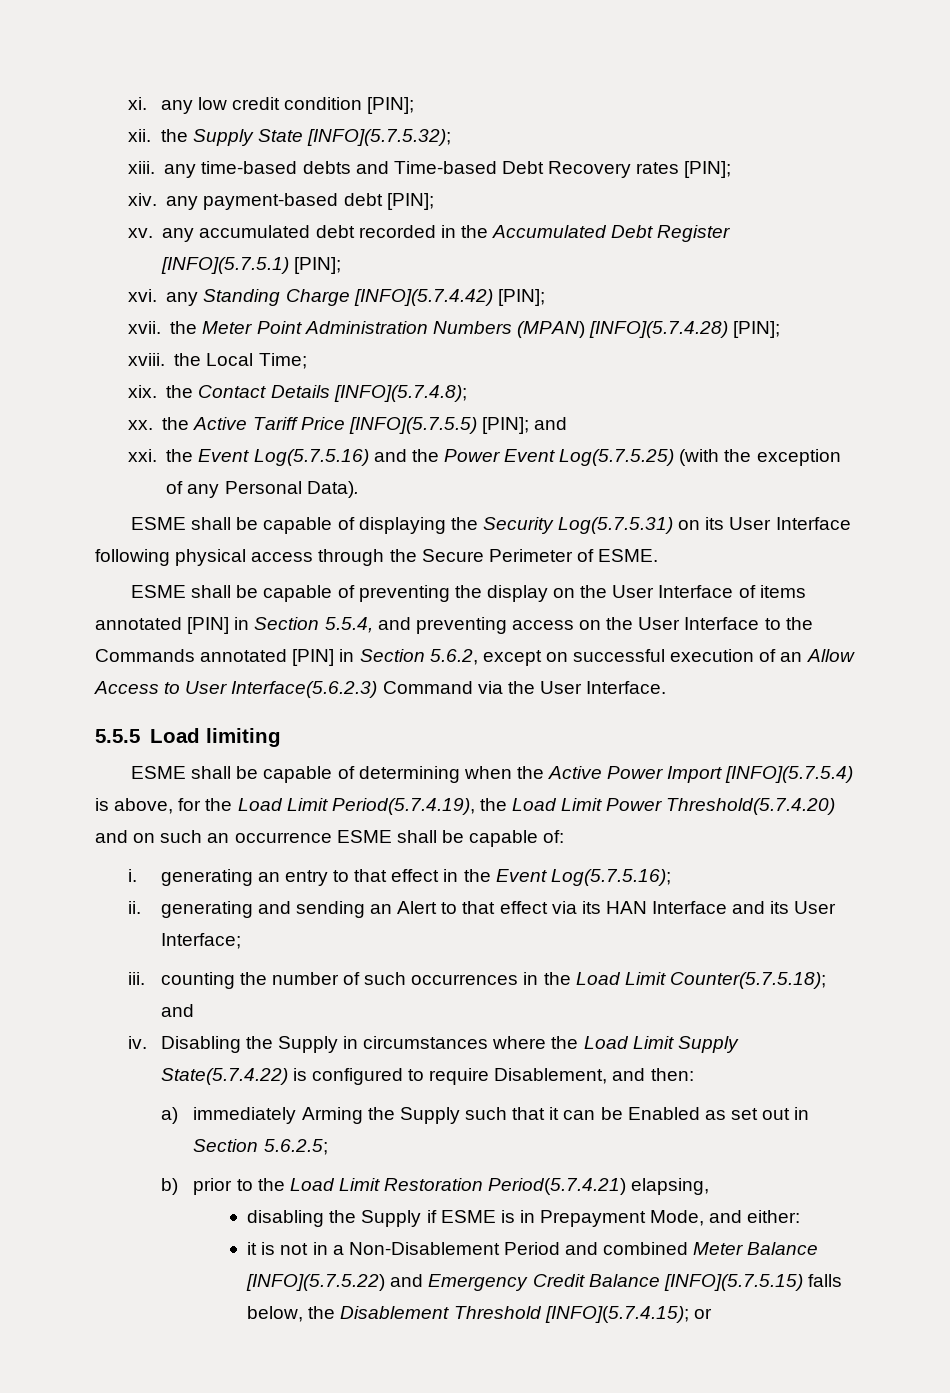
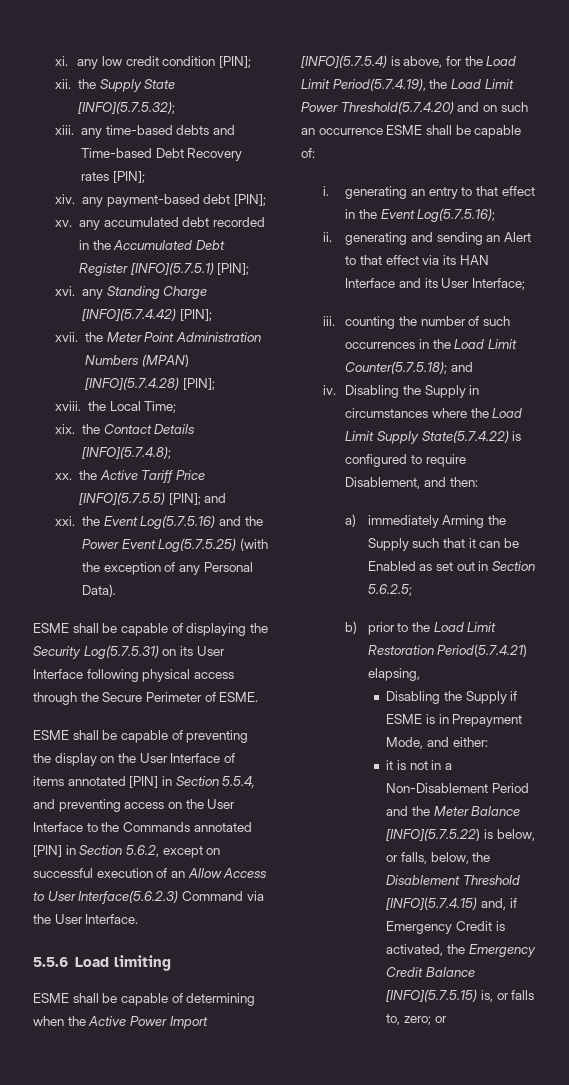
[95,729,140,743] 5.5.5 -> [33,957,68,967] 5.5.6
[247,1210,325,1227] disabling -> [386,691,441,704] Disabling
[603,1242,689,1255] combined -> [411,806,430,816] the
[390,1274,842,1291] [247,1306,689,1323] and Emergency Credit Balance [INFO](5.7.5.15) falls below, the Disablement Threshold [INFO](5.7.4.15); -> [483,829,535,841] [386,852,491,864] [386,875,520,885] [386,897,517,910] [386,921,505,934] [386,944,536,957] [386,967,475,977] [386,989,535,1002] [386,1014,431,1025] is below, or falls, below, the Disablement Threshold [INFO](5.7.4.15) and, if Emergency Credit is activated, the Emergency Credit Balance [INFO](5.7.5.15) is, or falls to, zero;

